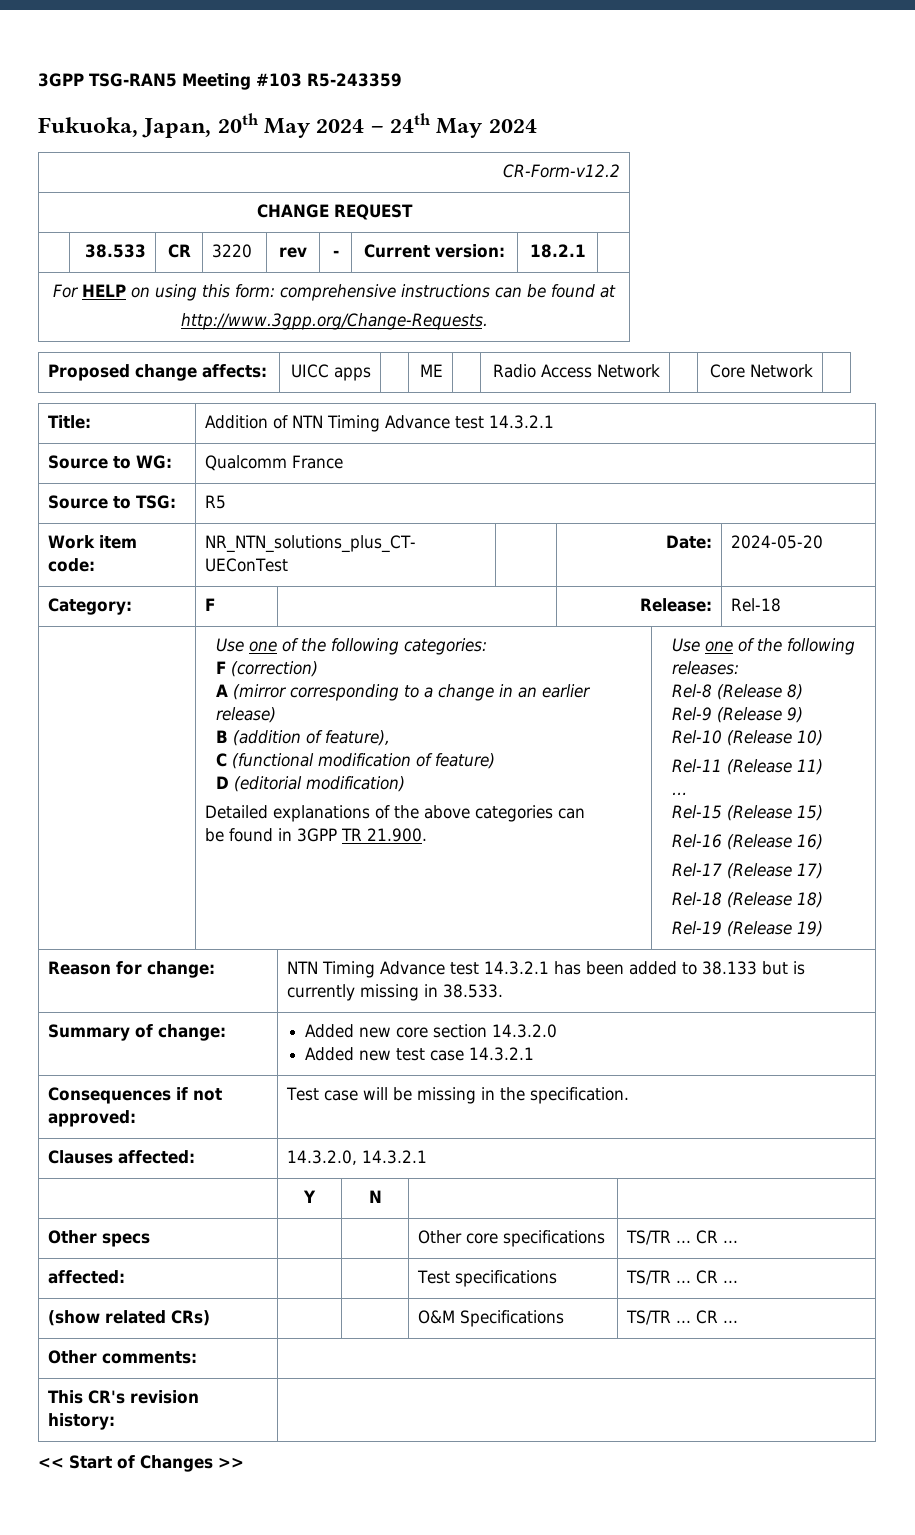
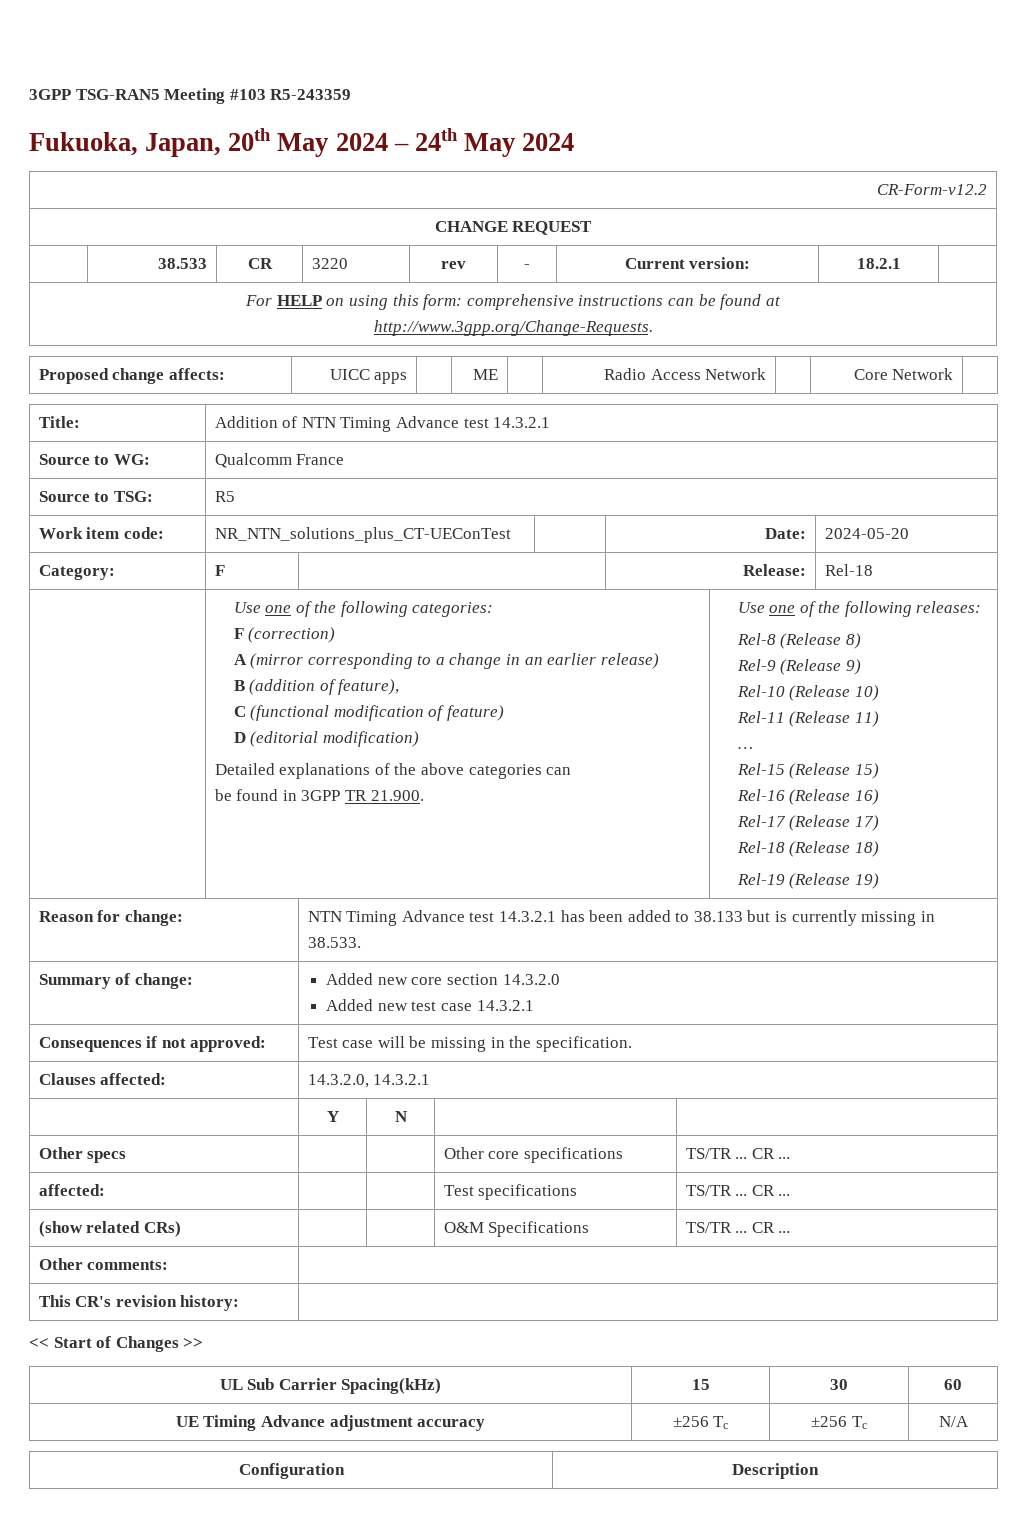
(244, 1462) none -> [219,1378,442,1394] [691,1379,710,1390] [830,1379,848,1390] [944,1379,962,1390] [175,1415,486,1431] [672,1416,729,1429] [811,1416,867,1429] [938,1416,969,1427] [238,1463,345,1479] [732,1463,819,1479] // UL Sub Carrier Spacing(kHz) | 15 | 30 | 60 // UE Timing Advance adjustment accuracy | ±256 Tc | ±256 Tc | N/A // Configuration | Description

